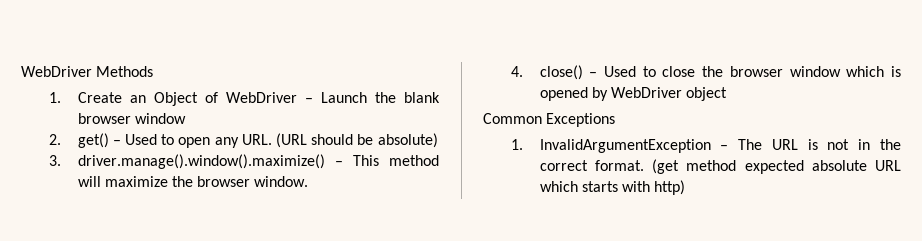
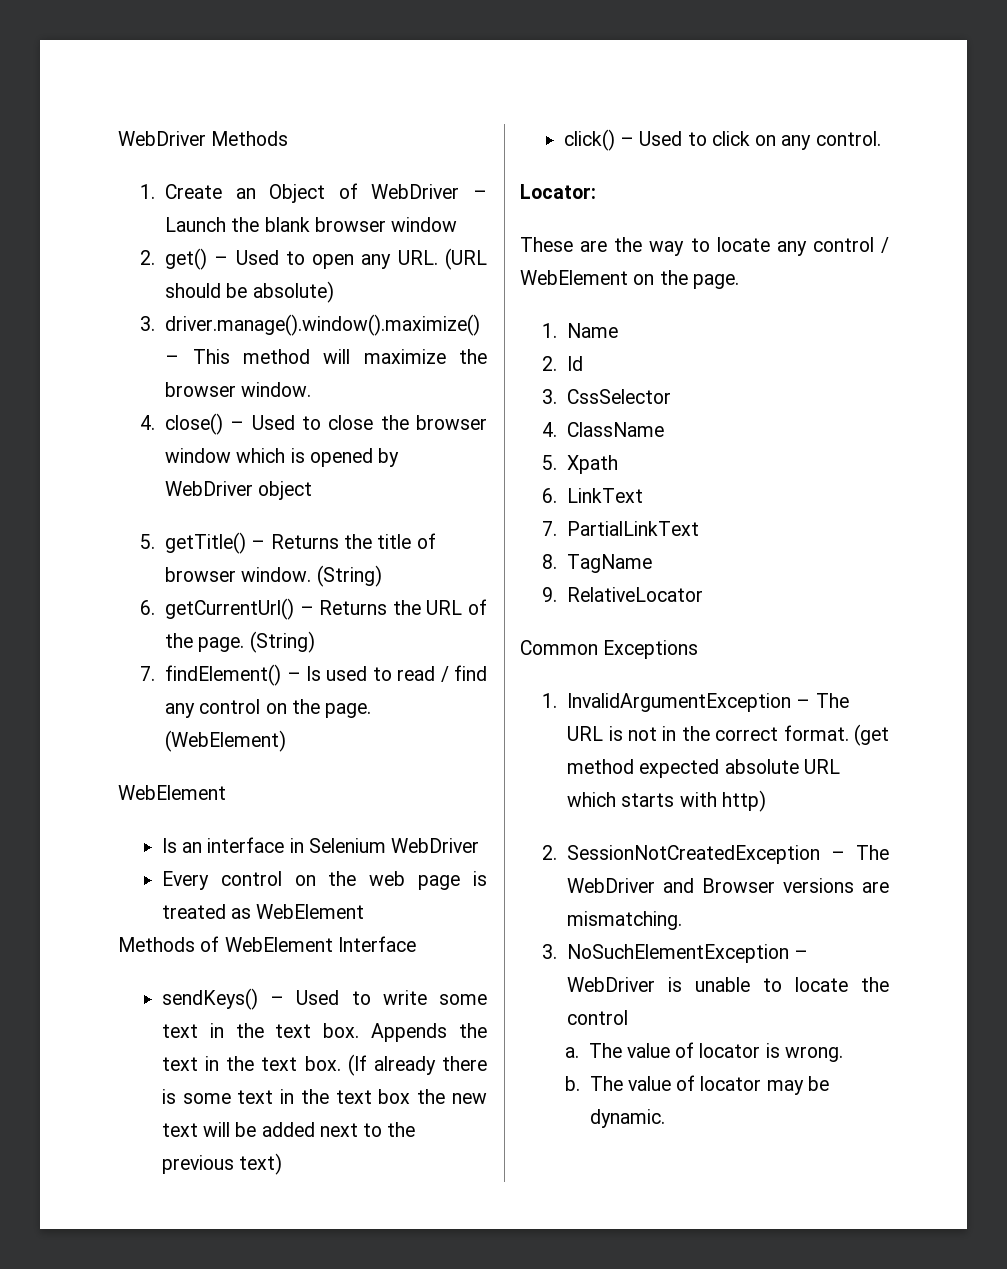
(728, 94) none -> [140,532,436,554] [165,565,382,587] [140,598,488,620] [165,631,315,653] [140,664,488,686] [165,699,372,718] [165,730,287,752] [118,785,226,800] [161,837,480,853] [161,871,487,890] [161,904,365,919] [118,936,416,952] [161,988,487,1010] [161,1023,487,1042] [161,1054,488,1076] [161,1089,488,1104] [161,1122,416,1137] [161,1153,283,1175] [563,129,881,151] [520,184,596,199] [520,237,889,256] [520,270,739,289] [542,323,619,338] [542,356,584,371] [542,389,672,404] [542,422,665,437] [542,455,619,474] [542,488,644,503] [542,521,700,536] [542,554,653,573] [542,587,704,602] // 5. getTitle() – Returns the title of browser window. (String) // 6. getCurrentUrl() – Returns the URL of the page. (String) // 7. findElement() – Is used to read / find any control on the page. (WebElement) // WebElement // Is an interface in Selenium WebDriver // Every control on the web page is treated as WebElement // Methods of WebElement Interface // sendKeys() – Used to write some text in the text box. Appends the text in the text box. (If already there is some text in the text box the new text will be added next to the previous text) // click() – Used to click on any control. // Locator: // These are the way to locate any control / WebElement on the page. // 1. Name // 2. Id // 3. CssSelector // 4. ClassName // 5. Xpath // 6. LinkText // 7. PartialLinkText // 8. TagName // 9. RelativeLocator
(686, 187) none -> [542,845,889,864] [567,878,889,893] [567,911,683,930] [542,944,809,963] [567,977,889,992] [567,1010,629,1025] [564,1042,843,1062] [564,1075,829,1095] [589,1109,665,1128] // 2. SessionNotCreatedException – The WebDriver and Browser versions are mismatching. // 3. NoSuchElementException – WebDriver is unable to locate the control // a. The value of locator is wrong. // b. The value of locator may be dynamic.

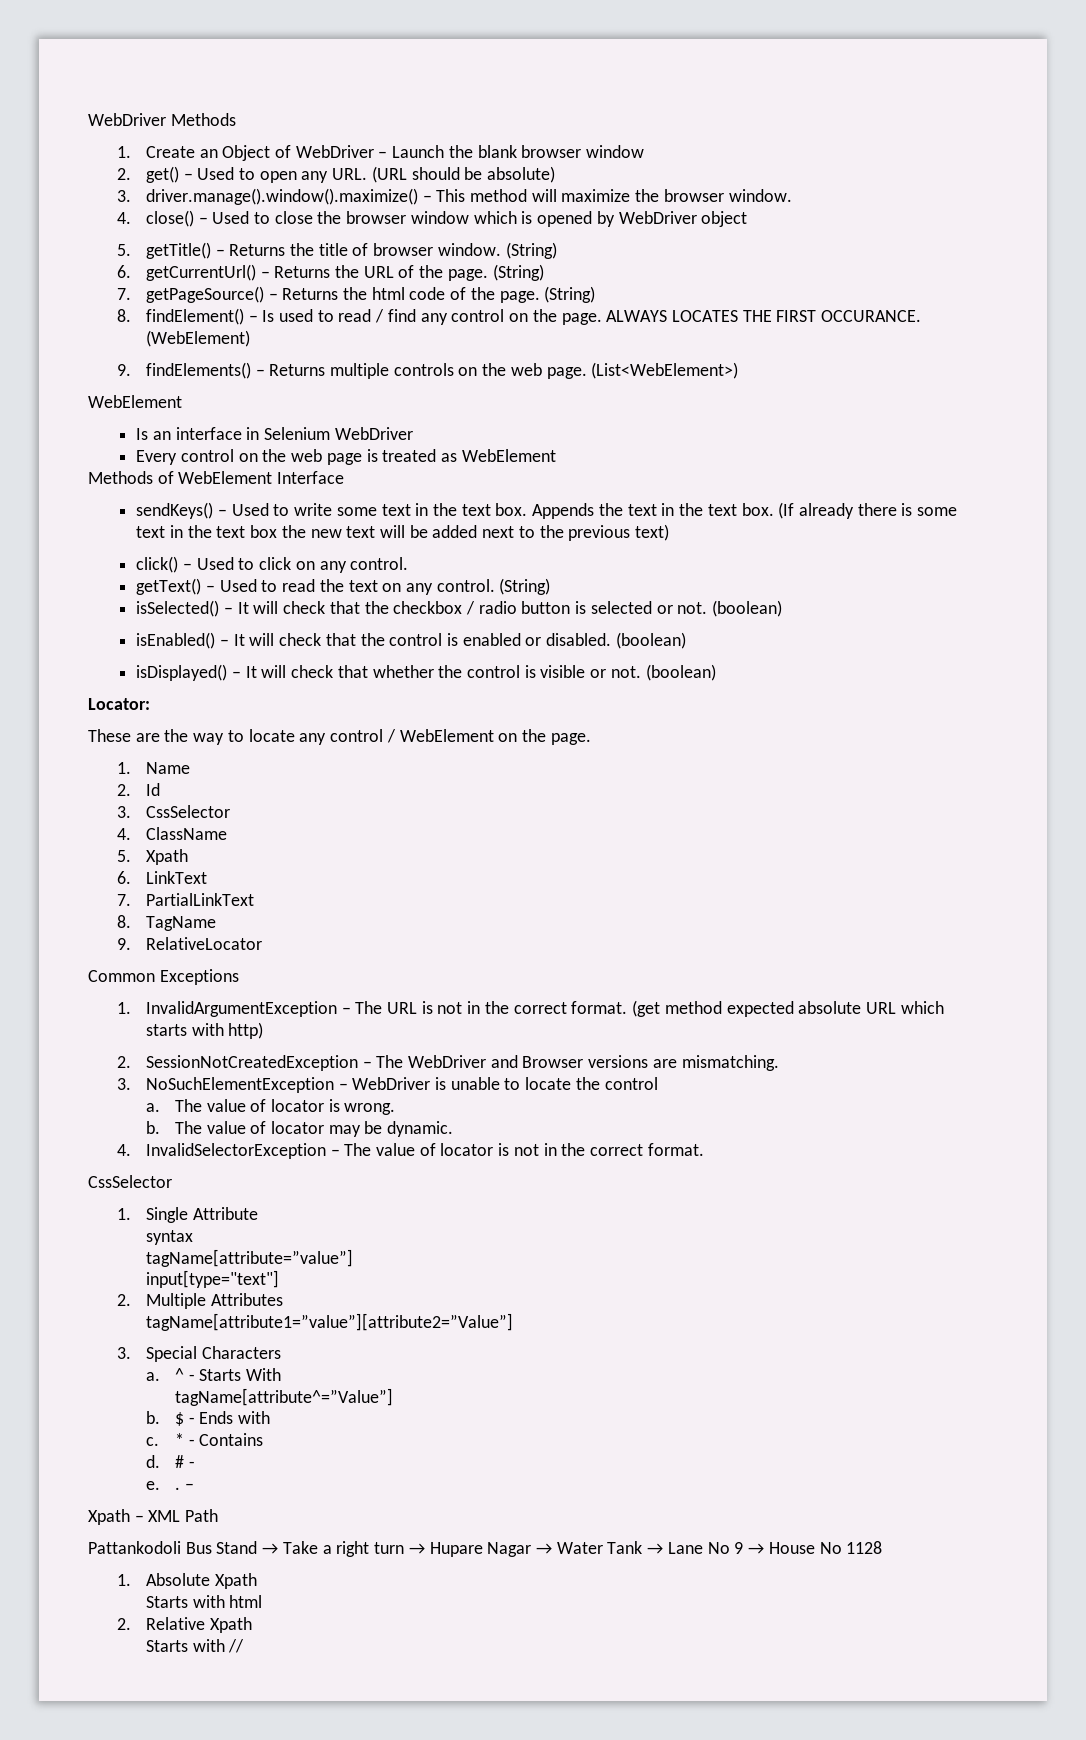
(156, 673) none -> [145,286,596,303] [116,309,131,322] getPageSource() – Returns the html code of the page. (String) // 8.
[165,730,287,752] (WebElement) -> [606,310,922,322] [145,330,250,347] [116,362,739,379] ALWAYS LOCATES THE FIRST OCCURANCE. (WebElement) // 9. findElements() – Returns multiple controls on the web page. (List<WebElement>)
(881, 138) none -> [136,578,551,595] [136,600,783,617] [136,632,686,649] [136,664,716,681] // getText() – Used to read the text on any control. (String) // isSelected() – It will check that the checkbox / radio button is selected or not. (boolean) // isEnabled() – It will check that the control is enabled or disabled. (boolean) // isDisplayed() – It will check that whether the control is visible or not. (boolean)
(665, 1118) none -> [116,1143,704,1159] [88,1175,172,1188] [116,1207,258,1223] [145,1230,193,1245] [145,1249,353,1267] [145,1270,279,1288] [116,1293,283,1309] [145,1313,513,1331] [116,1346,281,1362] [145,1368,281,1381] [174,1388,393,1406] [145,1411,270,1426] [145,1433,264,1446] [145,1455,195,1468] [145,1481,194,1490] [88,1509,219,1525] [88,1541,883,1557] [116,1573,257,1589] [145,1595,263,1608] [116,1617,252,1633] [145,1639,245,1653] // 4. InvalidSelectorException – The value of locator is not in the correct format. // CssSelector // 1. Single Attribute // syntax // tagName[attribute=”value”] // input[type="text"] // 2. Multiple Attributes // tagName[attribute1=”value”][attribute2=”Value”] // 3. Special Characters // a. ^ - Starts With // tagName[attribute^=”Value”] // b. $ - Ends with // c. * - Contains // d. # - // e. . – // Xpath – XML Path // Pattankodoli Bus Stand → Take a right turn → Hupare Nagar → Water Tank → Lane No 9 → House No 1128 // 1. Absolute Xpath // Starts with html // 2. Relative Xpath // Starts with //

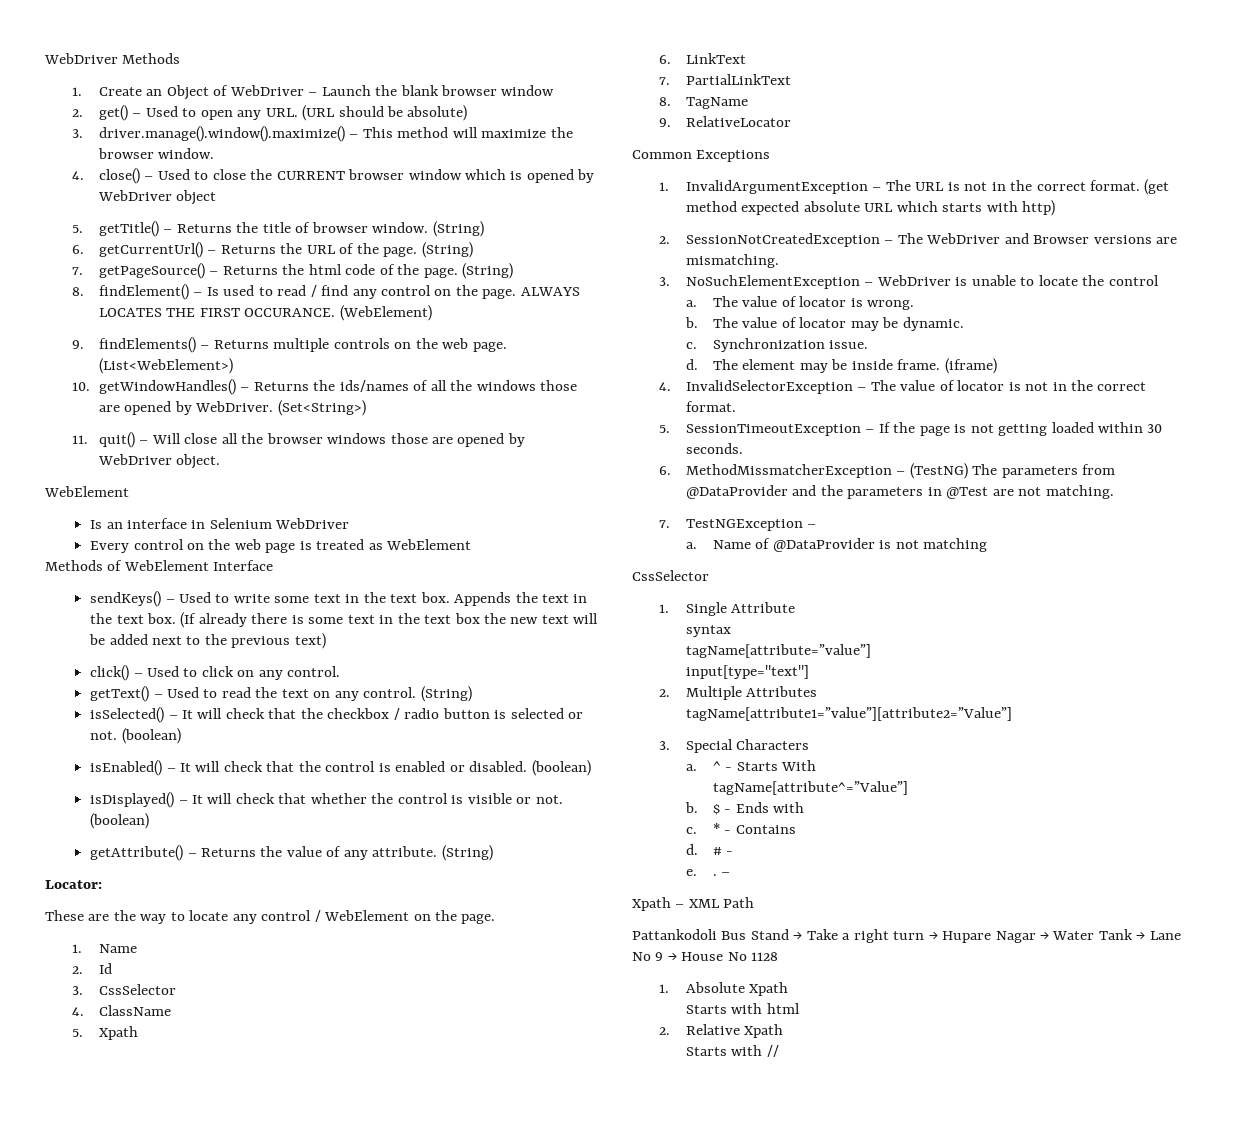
(342, 217) none -> [276,171,345,180] CURRENT
(739, 370) none -> [71,379,577,395] [98,400,366,416] [71,432,525,448] [97,454,221,469] // 10. getWindowHandles() – Returns the ids/names of all the windows those are opened by WebDriver. (Set<String>) // 11. quit() – Will close all the browser windows those are opened by WebDriver object.
(716, 672) none -> [90,845,493,861] // getAttribute() – Returns the value of any attribute. (String)
(454, 1129) none -> [685,338,869,352] [685,358,997,374] // c. Synchronization issue. // d. The element may be inside frame. (iframe)
(704, 1149) none -> [658,422,1163,436] [685,443,743,454] [658,463,1116,479] [685,485,1114,499] [658,519,817,531] [685,538,988,552] // 5. SessionTimeoutException – If the page is not getting loaded within 30 seconds. // 6. MethodMissmatcherException – (TestNG) The parameters from @DataProvider and the parameters in @Test are not matching. // 7. TestNGException – // a. Name of @DataProvider is not matching

